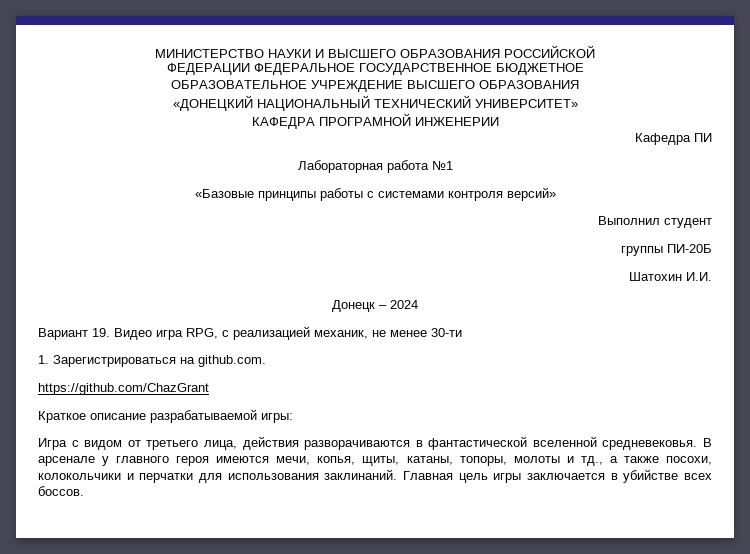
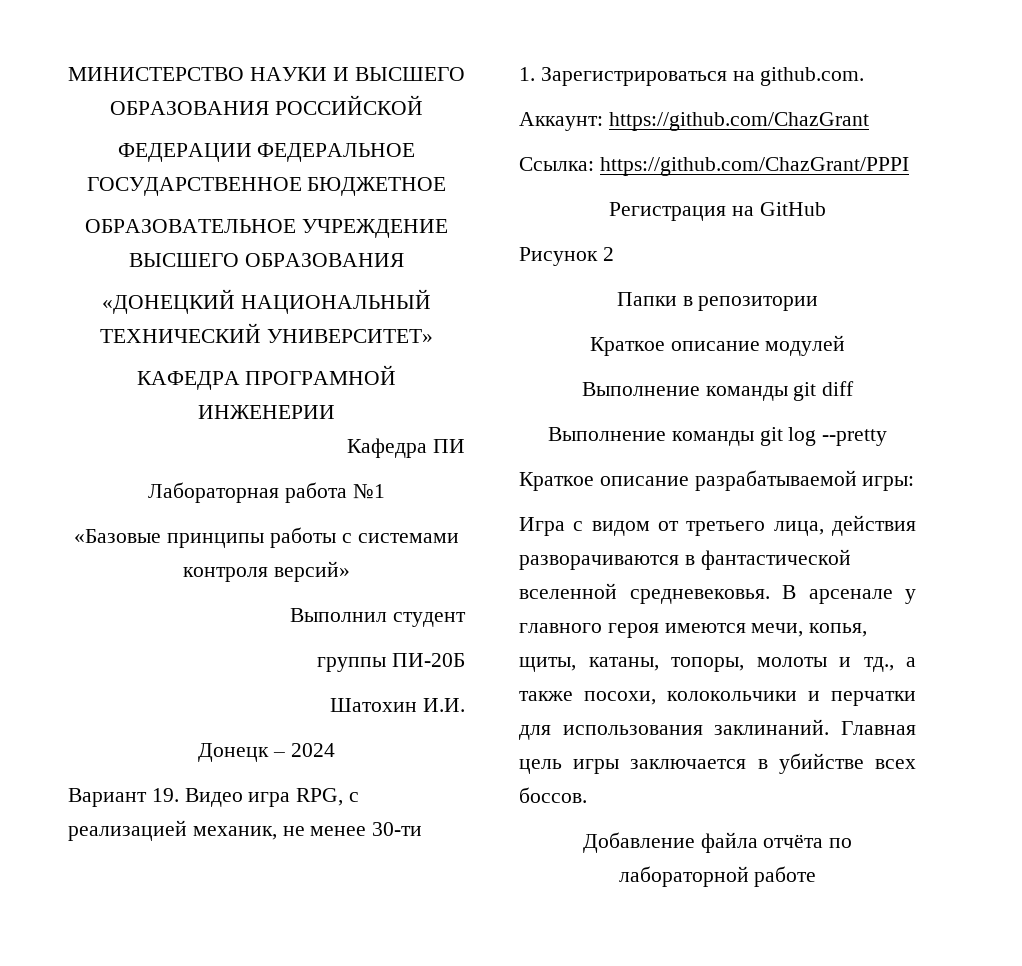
(266, 361) none -> [519,112,603,131] Аккаунт:
(209, 389) none -> [519,157,909,176] [609,202,826,221] [519,247,614,266] [616,292,819,311] [589,335,846,356] [581,381,855,401] [547,427,888,446] // Ссылка: https://github.com/ChazGrant/PPPI // Регистрация на GitHub // Рисунок 2 // Папки в репозитории // Краткое описание модулей // Выполнение команды git diff // Выполнение команды git log --pretty
(84, 491) none -> [582,832,853,853] [618,866,817,887] // Добавление файла отчёта по лабораторной работе

